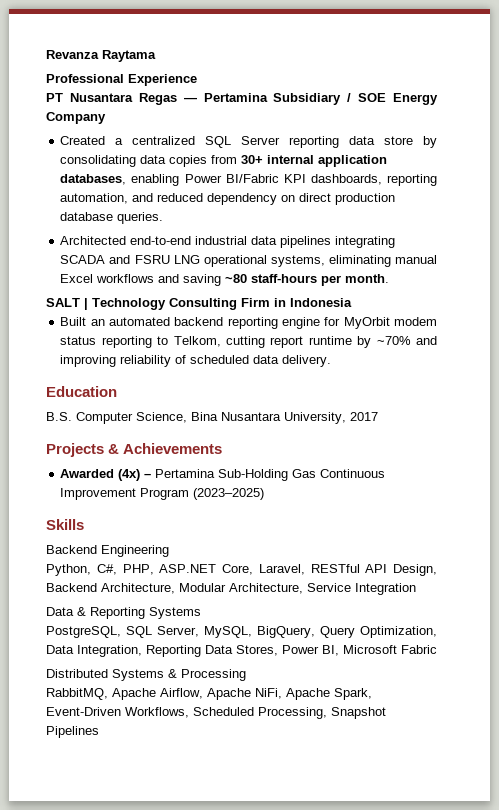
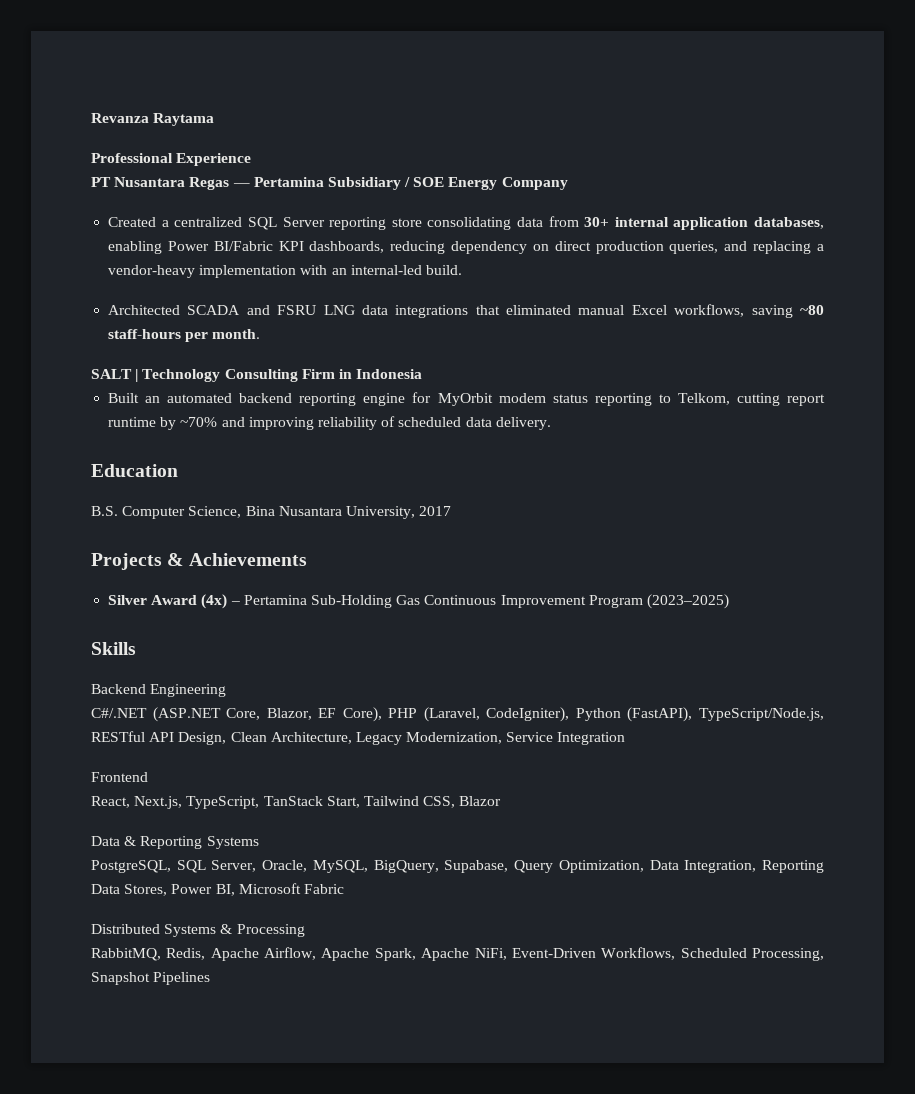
[349,136,437,148] data store by -> [391,218,422,227] store
[169,155,208,167] copies -> (543, 222) none
[387,174,437,186] [60,193,396,205] [60,212,164,224] [60,236,396,248] [60,255,437,267] [60,274,180,283] reporting automation, and reduced dependency on direct production database queries. // Architected end-to-end industrial data pipelines integrating SCADA and FSRU LNG operational systems, eliminating manual Excel workflows and -> [390,241,825,254] [108,265,462,278] [108,304,745,318] reducing dependency on direct production queries, and replacing a vendor-heavy implementation with an internal-led build. // Architected SCADA and FSRU LNG data integrations that eliminated manual Excel workflows,
[60,469,115,478] Awarded -> [108,595,198,605] Silver Award
[46,564,437,576] [46,583,416,595] Python, C#, PHP, ASP.NET Core, Laravel, RESTful API Design, Backend Architecture, Modular Architecture, Service Integration -> [91,707,824,722] [91,731,626,745] [91,772,148,782] [91,796,502,809] C#/.NET (ASP.NET Core, Blazor, EF Core), PHP (Laravel, CodeIgniter), Python (FastAPI), TypeScript/Node.js, RESTful API Design, Clean Architecture, Legacy Modernization, Service Integration // Frontend // React, Next.js, TypeScript, TanStack Start, Tailwind CSS, Blazor
(199, 631) none -> [262,860,308,872] Oracle,
(315, 632) none -> [444,860,509,873] Supabase,
(108, 694) none -> [166,948,206,960] Redis,
[255,688,372,700] NiFi, Apache Spark, -> [374,948,507,961] Spark, Apache NiFi,

